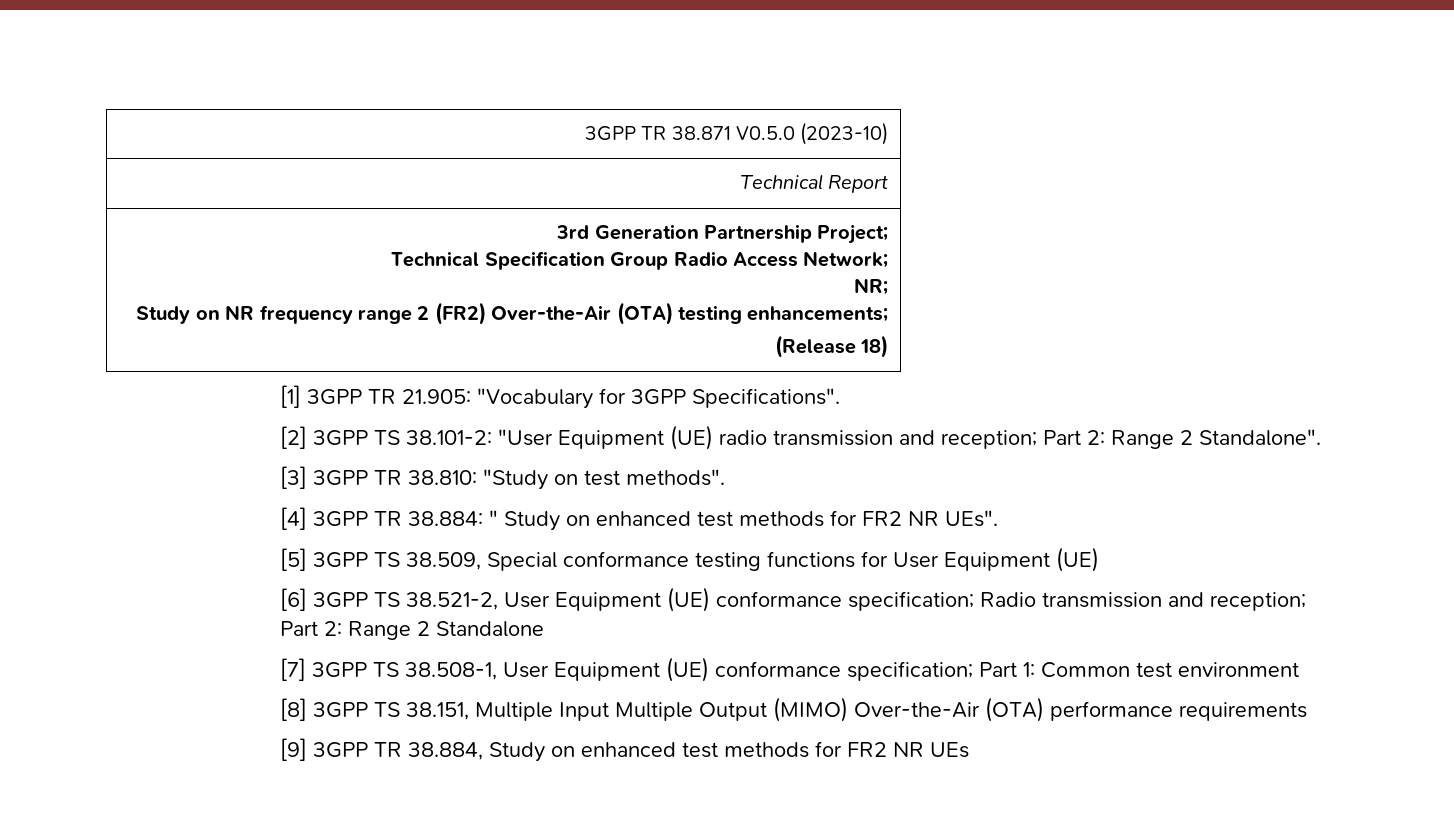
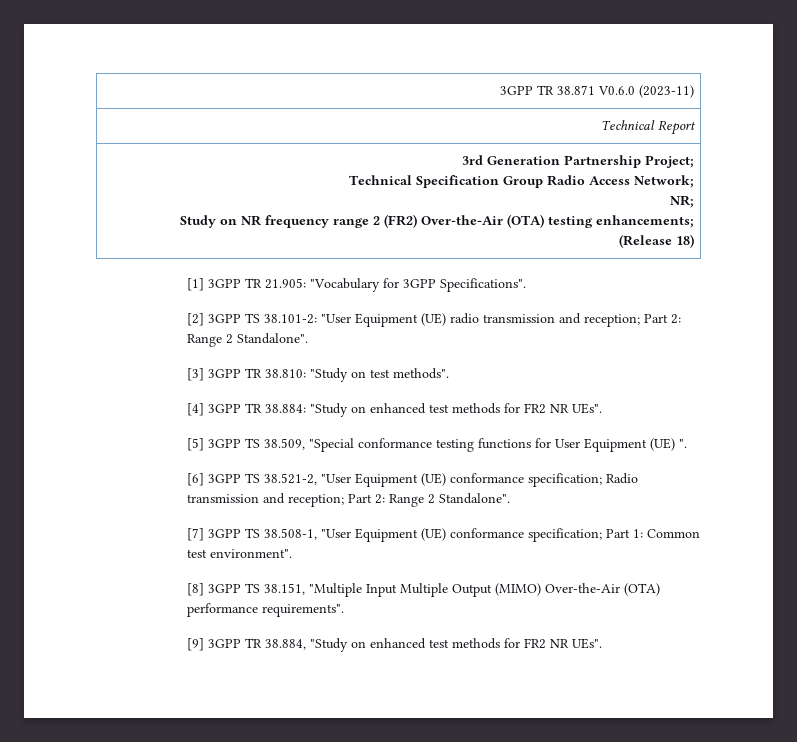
[735,122,889,145] V0.5.0 (2023-10) -> [598,85,695,98] V0.6.0 (2023-11)
[489,510,561,531] " Study -> [309,403,348,417] "Study
[487,552,558,571] Special -> [308,438,354,452] "Special
(1100, 559) none -> [678,439,687,448] ".
[504,592,551,608] User -> [320,474,351,483] "User
[436,621,545,637] Standalone -> [438,493,510,504] Standalone".
[503,662,550,678] User -> [320,529,351,538] "User
[1178,662,1300,677] environment -> [209,549,292,558] environment".
[475,702,554,721] Multiple -> [308,583,362,597] "Multiple
[1179,702,1308,721] requirements -> [261,604,344,617] requirements".
[489,741,970,762] Study on enhanced test methods for FR2 NR UEs -> [309,638,602,652] "Study on enhanced test methods for FR2 NR UEs".

